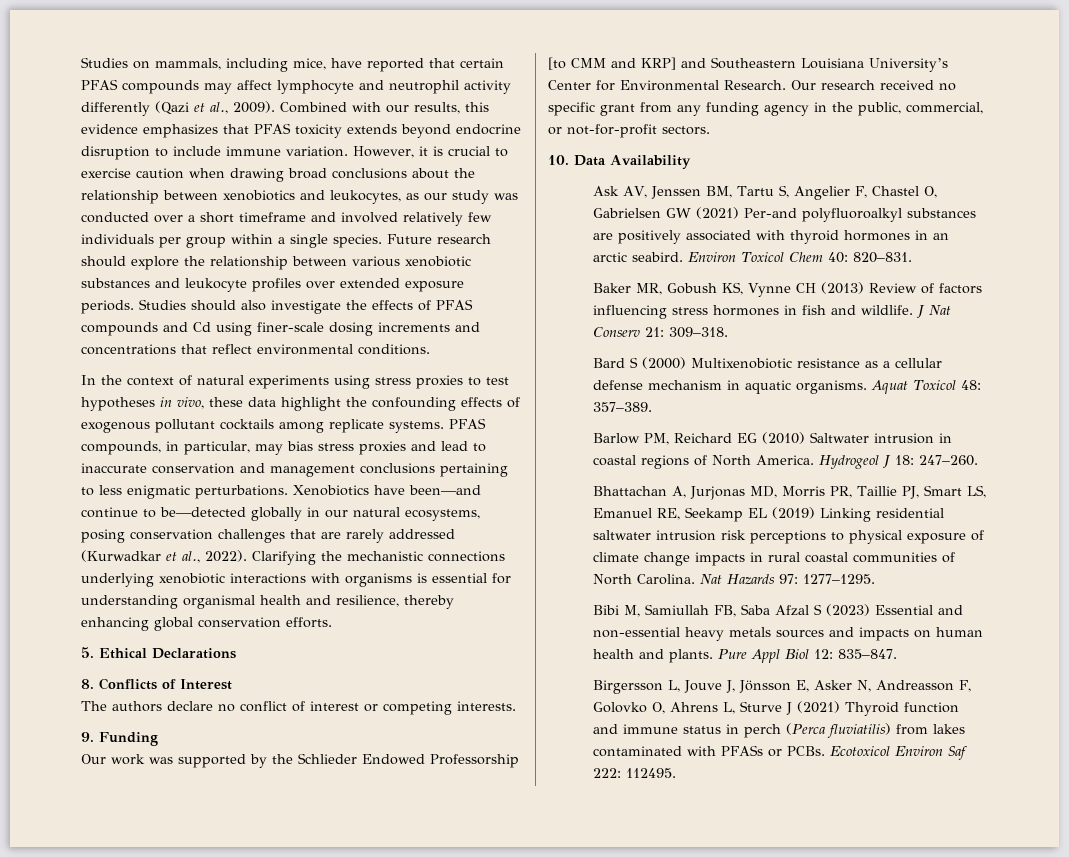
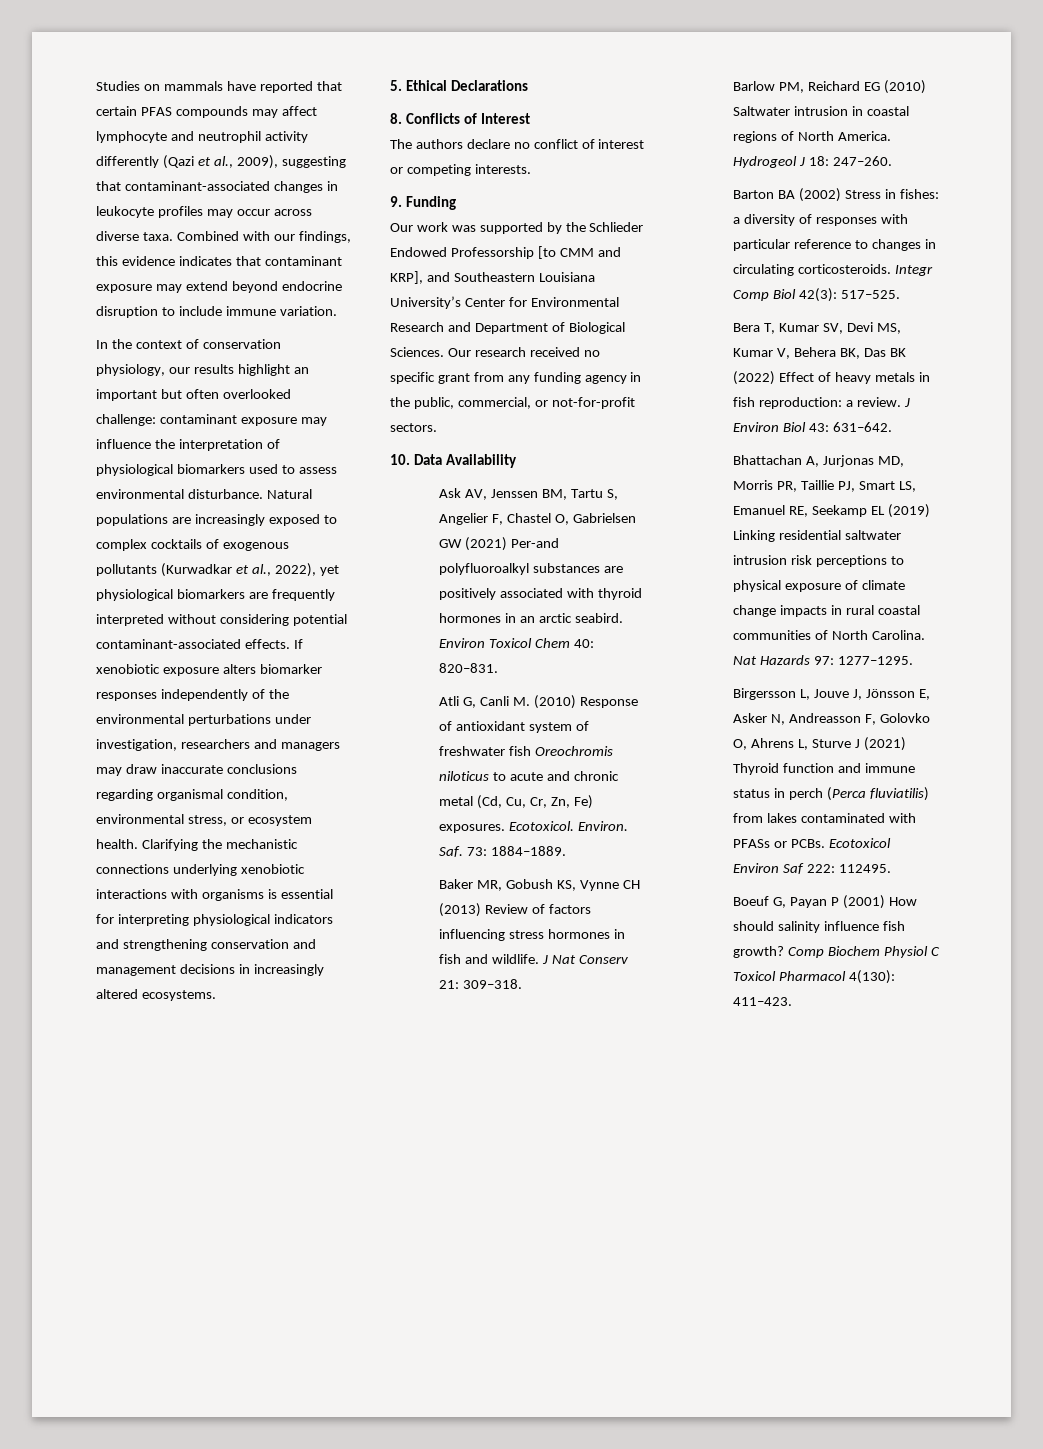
[155,58,326,72] mammals, including mice, -> [163,81,223,91] mammals
[233,101,275,113] 2009). -> [236,155,346,169] [96,181,338,193] [96,206,312,218] [96,231,173,241] 2009), suggesting that contaminant-associated changes in leukocyte profiles may occur across diverse taxa.
[414,102,460,114] results, -> [298,231,351,243] findings,
[143,123,397,138] emphasizes that PFAS toxicity extends -> [178,256,342,266] [96,281,228,293] indicates that contaminant exposure may extend
[353,146,508,158] [81,168,475,182] [81,190,518,204] [81,212,492,226] [81,234,491,248] [81,256,471,270] [81,278,464,292] [81,299,473,314] [81,322,480,336] [81,344,430,355] [81,375,509,389] [81,397,520,411] [81,418,486,433] [81,441,486,455] [81,463,508,477] [81,485,481,499] [81,507,480,521] [81,529,455,543] [81,550,247,563] However, it is crucial to exercise caution when drawing broad conclusions about the relationship between xenobiotics and leukocytes, as our study was conducted over a short timeframe and involved relatively few individuals per group within a single species. Future research should explore the relationship between various xenobiotic substances and leukocyte profiles over extended exposure periods. Studies should also investigate the effects of PFAS compounds and Cd using finer-scale dosing increments and concentrations that reflect environmental conditions. // In the context of natural experiments using stress proxies to test hypotheses in vivo, these data highlight the confounding effects of exogenous pollutant cocktails among replicate systems. PFAS compounds, in particular, may bias stress proxies and lead to inaccurate conservation and management conclusions pertaining to less enigmatic perturbations. Xenobiotics have been—and continue to be—detected globally in our natural ecosystems, posing conservation challenges that are rarely addressed (Kurwadkar et al., 2022). -> [96,339,281,349] [96,364,309,376] [96,389,291,401] [96,414,327,426] [96,439,280,451] [96,464,337,476] [96,489,312,499] [96,514,337,526] [96,539,289,551] [96,563,339,577] [96,589,335,601] [96,614,347,626] [96,639,303,649] [96,664,322,676] [96,689,289,701] [96,714,311,726] [96,739,340,751] [96,764,297,776] [96,789,288,801] [96,814,312,826] [96,839,138,849] // In the context of conservation physiology, our results highlight an important but often overlooked challenge: contaminant exposure may influence the interpretation of physiological biomarkers used to assess environmental disturbance. Natural populations are increasingly exposed to complex cocktails of exogenous pollutants (Kurwadkar et al., 2022), yet physiological biomarkers are frequently interpreted without considering potential contaminant-associated effects. If xenobiotic exposure alters biomarker responses independently of the environmental perturbations under investigation, researchers and managers may draw inaccurate conclusions regarding organismal condition, environmental stress, or ecosystem health.
[81,595,454,609] [81,617,332,631] understanding organismal health and resilience, thereby enhancing global conservation efforts. -> [117,914,333,926] [96,939,316,951] [96,964,324,976] [96,989,216,1001] interpreting physiological indicators and strengthening conservation and management decisions in increasingly altered ecosystems.
[641,57,676,70] KRP] -> [390,271,423,284] KRP],
[724,80,786,90] Research. -> [390,322,625,334] [390,347,444,357] Research and Department of Biological Sciences.
(913, 257) none -> [439,695,638,709] [439,721,590,733] [439,746,614,756] [439,771,620,781] [439,795,593,809] [439,821,629,833] [439,846,567,857] // Atli G, Canli M. (2010) Response of antioxidant system of freshwater fish Oreochromis niloticus to acute and chronic metal (Cd, Cu, Cr, Zn, Fe) exposures. Ecotoxicol. Environ. Saf. 73: 1884–1889.
[593,357,943,369] [593,380,982,394] [593,402,653,412] // Bard S (2000) Multixenobiotic resistance as a cellular defense mechanism in aquatic organisms. Aquat Toxicol 48: 357–389. -> (523, 984) none
(979, 460) none -> [733,188,939,202] [733,214,909,226] [733,239,937,251] [733,264,934,276] [733,288,901,302] [733,322,901,334] [733,347,906,359] [733,371,930,385] [733,397,911,409] [733,422,893,432] // Barton BA (2002) Stress in fishes: a diversity of responses with particular reference to changes in circulating corticosteroids. Integr Comp Biol 42(3): 517–525. // Bera T, Kumar SV, Devi MS, Kumar V, Behera BK, Das BK (2022) Effect of heavy metals in fish reproduction: a review. J Environ Biol 43: 631–642.
[593,604,964,617] [593,627,984,641] [593,649,898,663] // Bibi M, Samiullah FB, Saba Afzal S (2023) Essential and non-essential heavy metals sources and impacts on human health and plants. Pure Appl Biol 12: 835–847. -> (914, 660) none
(677, 773) none -> [733,895,917,909] [733,921,906,933] [733,946,941,958] [733,970,896,984] [733,997,793,1006] // Boeuf G, Payan P (2001) How should salinity influence fish growth? Comp Biochem Physiol C Toxicol Pharmacol 4(130): 411–423.

